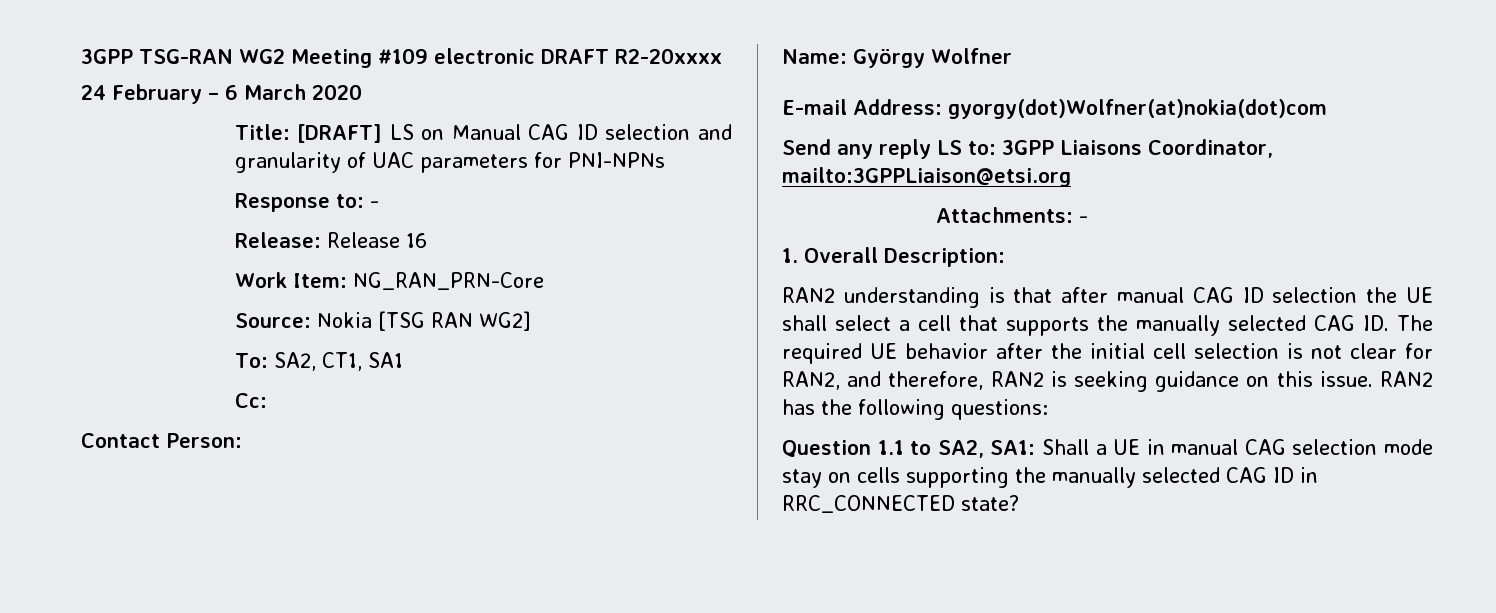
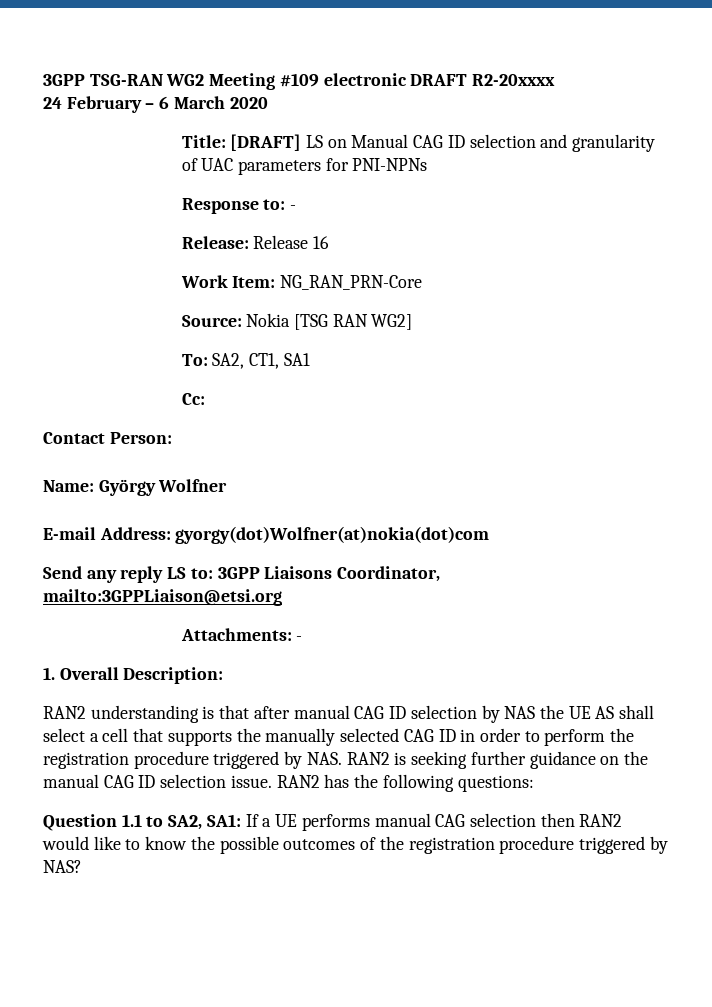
(1358, 295) none -> [481,705,536,723] by NAS
(1433, 295) none -> [595,706,615,719] AS
[1363,315,1433,331] [782,343,1433,364] [782,371,984,390] ID. The required UE behavior after the initial cell selection is not clear for RAN2, and therefore, -> [438,728,635,746] [43,751,342,769] ID in order to perform the registration procedure triggered by NAS.
(1148, 381) none -> [470,751,526,765] further
[1276,371,1313,387] this -> [623,751,648,765] [43,774,227,788] the manual CAG ID selection
[1041,439,1089,455] Shall -> [245,814,259,827] If
[1146,439,1165,455] in -> [301,814,370,831] performs
[1384,439,1433,455] [782,467,1318,488] [782,495,1019,513] mode stay on cells supporting the manually selected CAG ID in RRC_CONNECTED state? -> [540,813,623,827] [42,836,668,854] [43,860,82,873] then RAN2 would like to know the possible outcomes of the registration procedure triggered by NAS?

